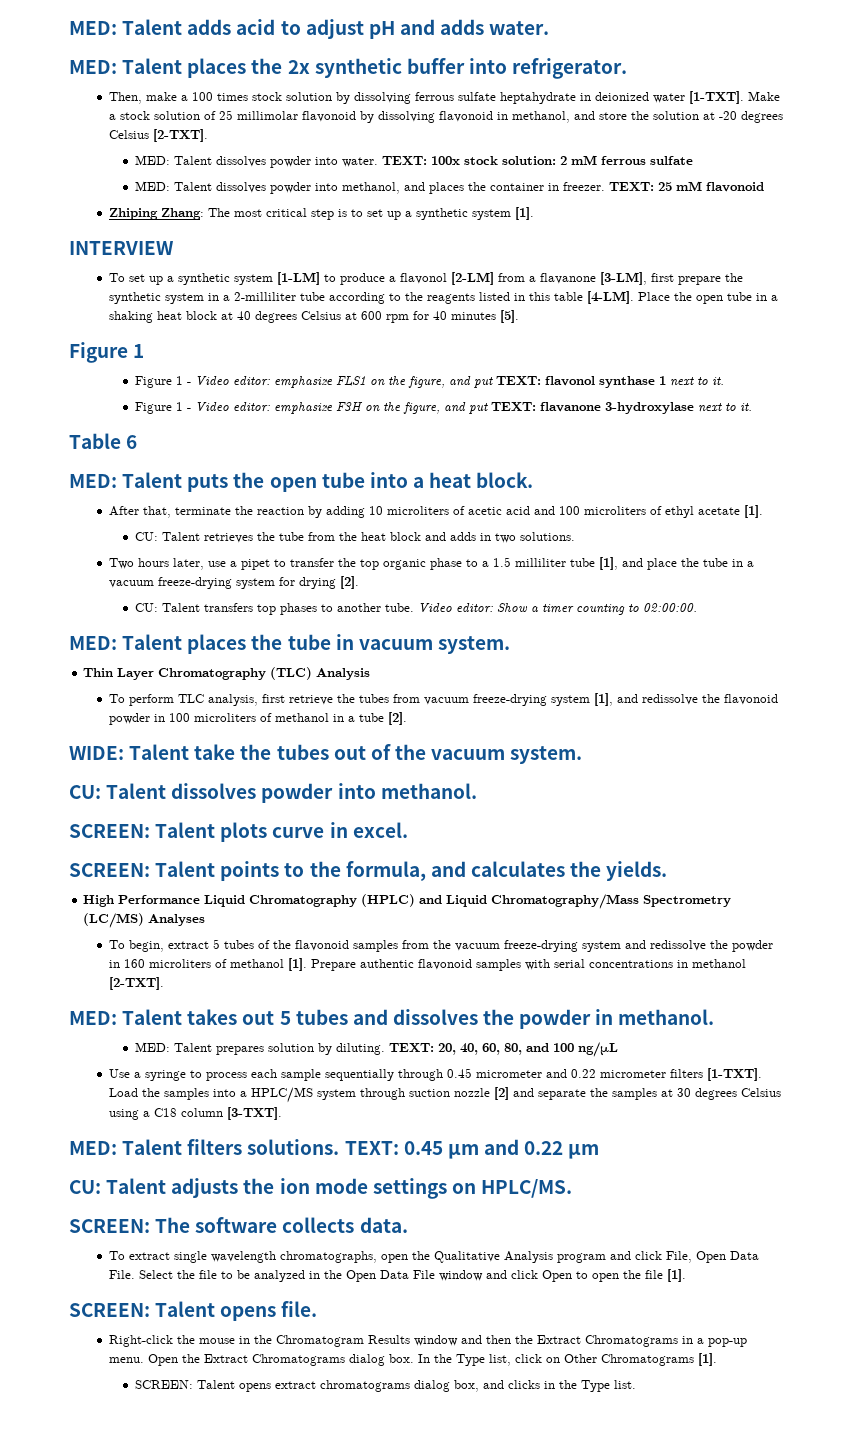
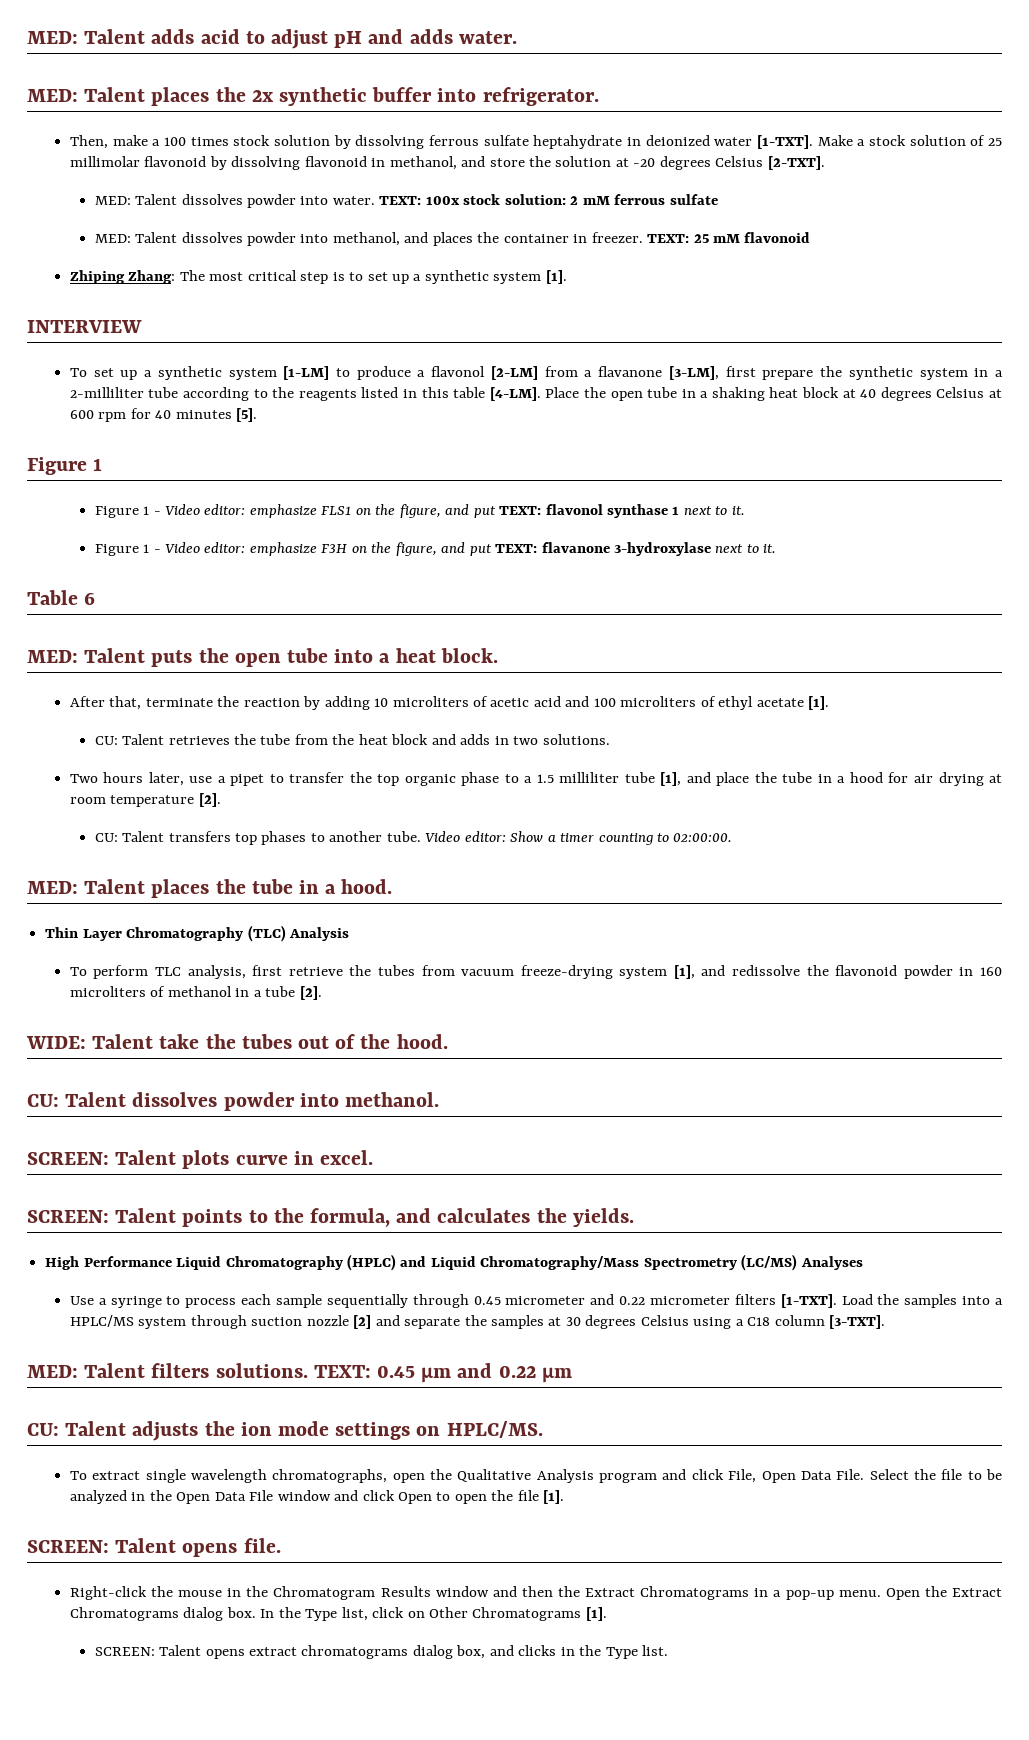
[109,577,337,589] vacuum freeze-drying system for drying -> [849,772,1002,786] [69,795,195,807] hood for air drying at room temperature
[358,636,510,654] vacuum system. -> [325,879,393,894] a hood.
[169,713,191,722] 100 -> [979,967,1002,976] 160
[431,746,583,764] vacuum system. -> [396,1034,448,1049] hood.
[109,939,774,952] [109,958,747,971] [109,977,165,990] [69,1009,715,1029] [134,1042,618,1057] // To begin, extract 5 tubes of the flavonoid samples from the vacuum freeze-drying system and redissolve the powder in 160 microliters of methanol [1]. Prepare authentic flavonoid samples with serial concentrations in methanol [2-TXT]. // MED: Talent takes out 5 tubes and dissolves the powder in methanol. // MED: Talent prepares solution by diluting. TEXT: 20, 40, 60, 80, and 100 ng/μL -> (863, 1263) none
[69,1217,408,1233] // SCREEN: The software collects data. -> (543, 1429) none

